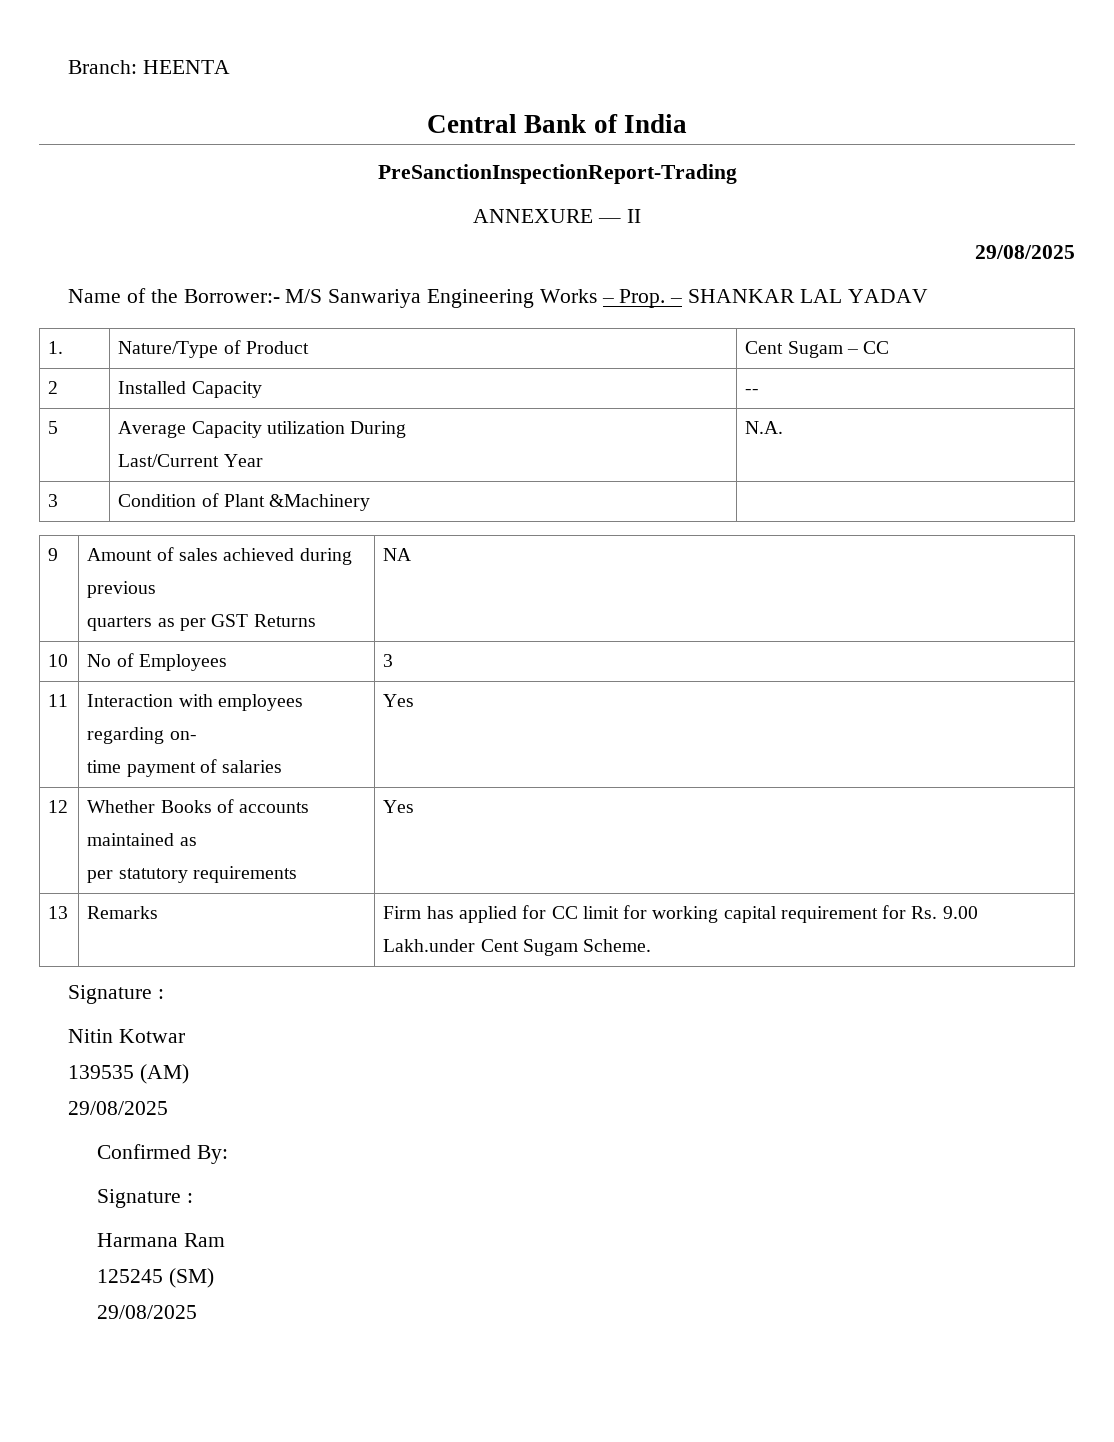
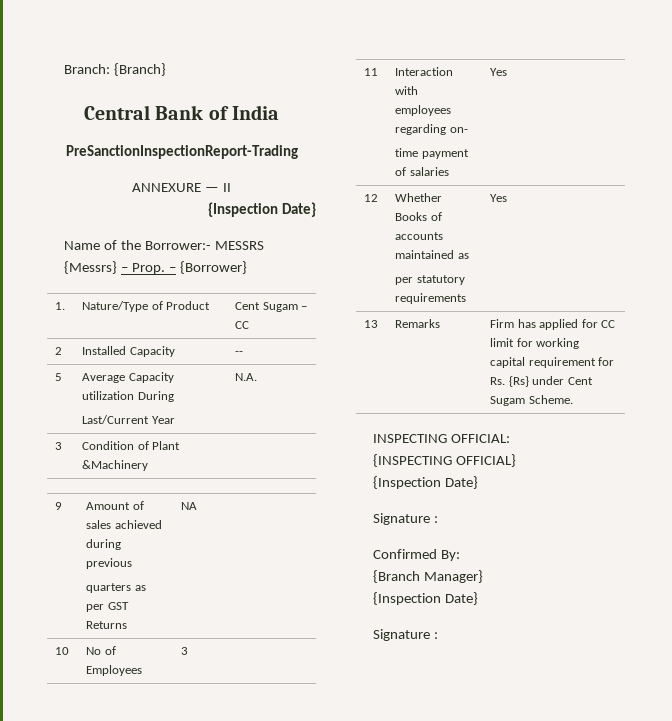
[142,60,230,74] HEENTA -> [113,63,166,76] {Branch}
[975,245,1075,259] 29/08/2025 -> [208,202,316,217] {Inspection Date}
[285,289,928,308] M/S Sanwariya Engineering Works – Prop. – SHANKAR LAL YADAV -> [214,241,264,250] [64,261,247,274] MESSRS {Messrs} – Prop. – {Borrower}
[942,906,978,919] [383,939,476,952] 9.00 Lakh.under -> [508,376,565,387] {Rs} under
[68,985,164,1004] [68,1029,185,1043] [68,1064,189,1084] [68,1101,169,1115] [97,1144,228,1164] [97,1189,193,1208] [97,1233,225,1247] [97,1268,214,1288] [97,1305,198,1319] Signature : // Nitin Kotwar // 139535 (AM) // 29/08/2025 // Confirmed By: // Signature : // Harmana Ram // 125245 (SM) // 29/08/2025 -> [373,434,510,443] [373,454,516,467] [373,476,478,489] [373,513,438,525] [373,549,460,561] [373,570,483,583] [373,592,478,605] [373,629,438,641] INSPECTING OFFICIAL: // {INSPECTING OFFICIAL} // {Inspection Date} // Signature : // Confirmed By: // {Branch Manager} // {Inspection Date} // Signature :

